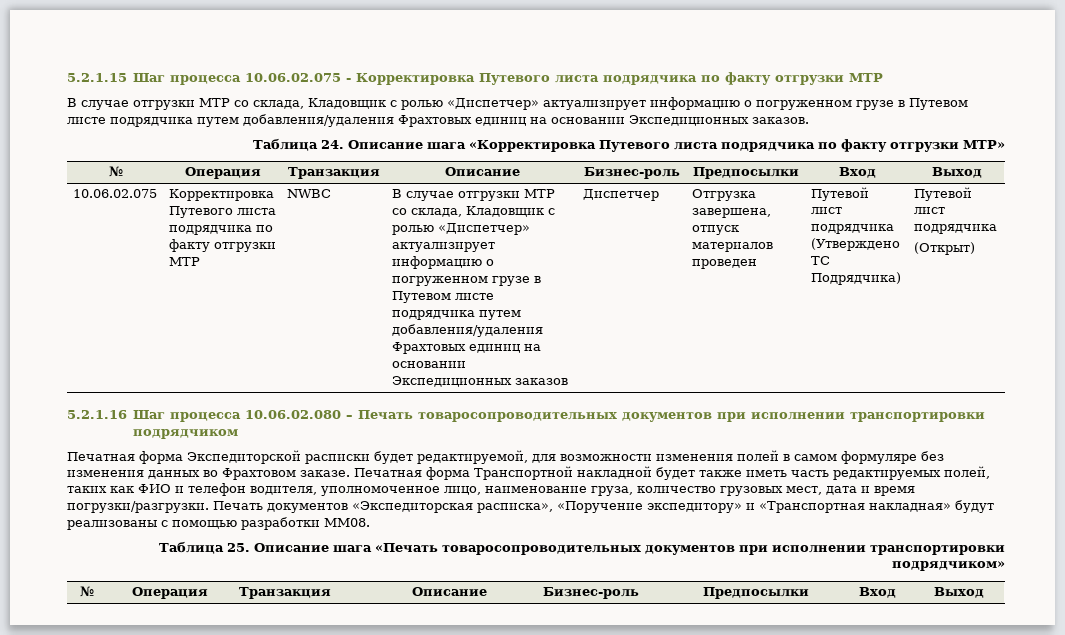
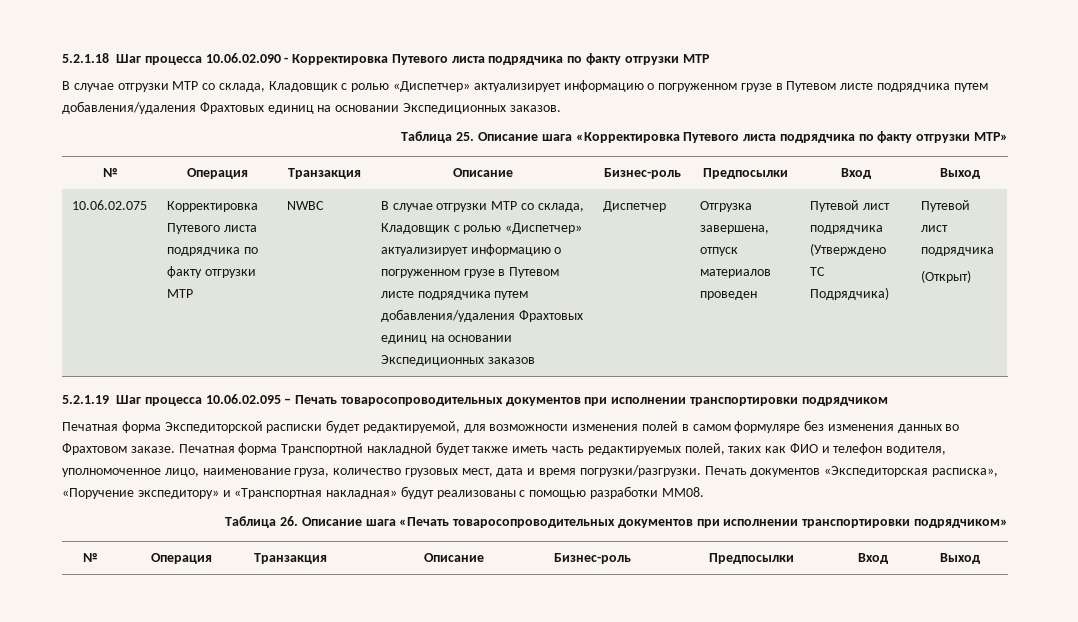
[67,73,342,85] 5.2.1.15 Шаг процесса 10.06.02.075 -> [62,53,281,65] 5.2.1.18 Шаг процесса 10.06.02.090
[321,140,344,149] 24. -> [456,132,475,141] 25.
[67,410,342,422] 5.2.1.16 Шаг процесса 10.06.02.080 -> [62,394,281,406] 5.2.1.19 Шаг процесса 10.06.02.095
[227,543,250,552] 25. -> [279,516,298,526] 26.

